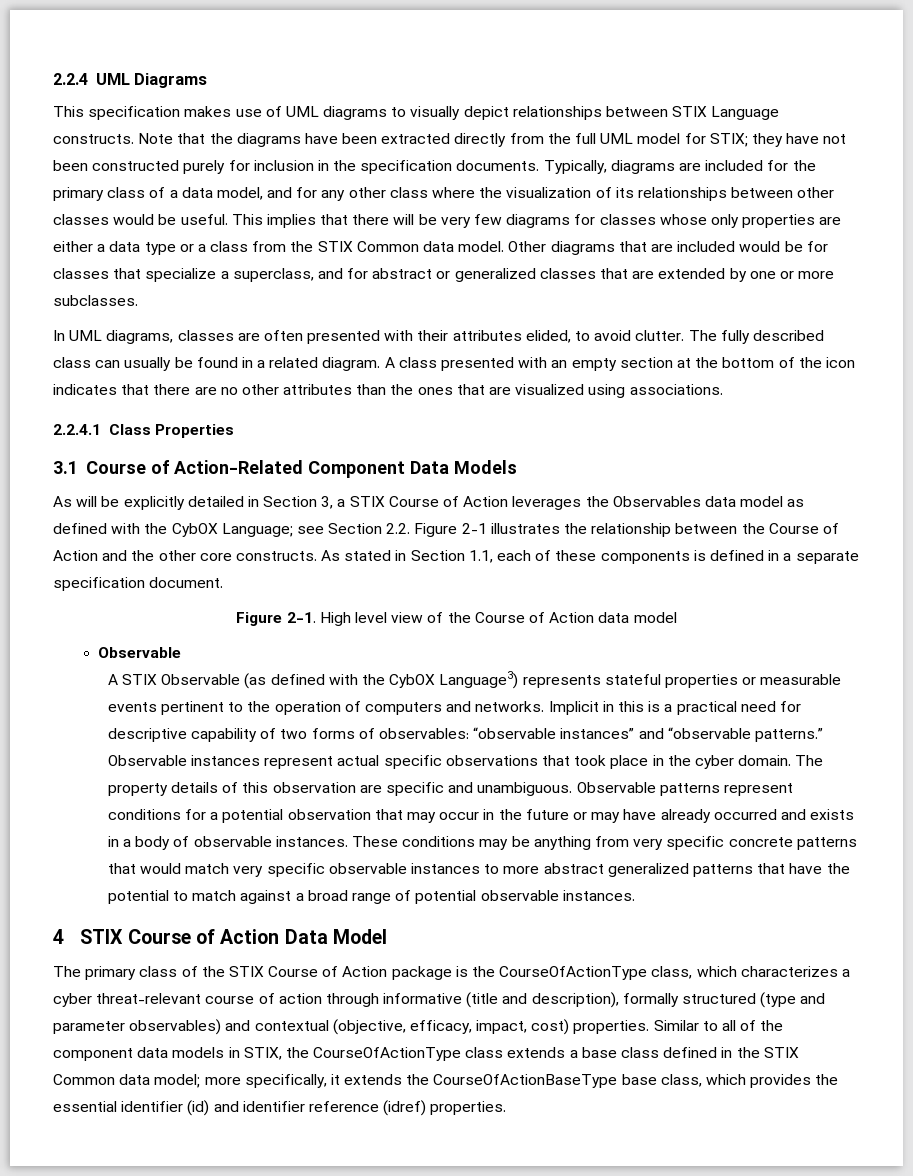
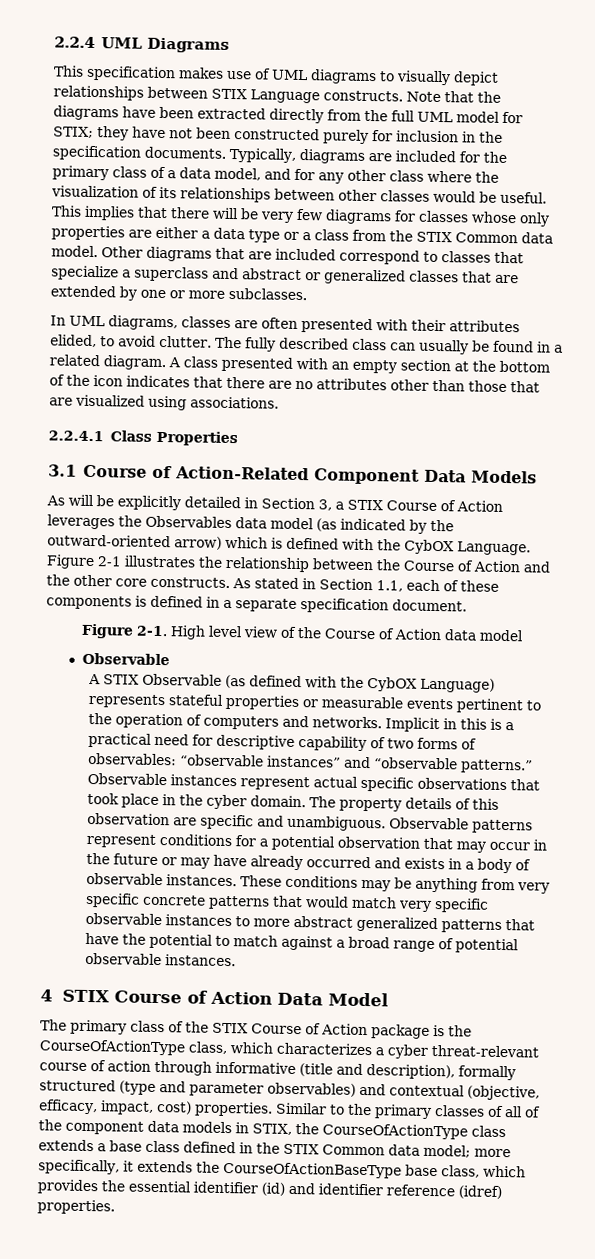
[739,241,828,252] would be for -> [339,249,438,265] correspond to
[232,268,369,282] superclass, and for -> [134,266,239,282] superclass and
[241,384,453,395] other attributes than the ones -> [316,378,507,393] attributes other than those
[787,499,805,507] [53,523,411,537] as defined with the CybOX Language; see Section 2.2. -> [316,518,454,534] [47,534,531,556] (as indicated by the outward-oriented arrow) which is defined with the CybOX Language.
[439,671,519,689] Language3) -> [419,677,495,693] Language)
(718, 1026) none -> [346,1103,504,1119] the primary classes of

